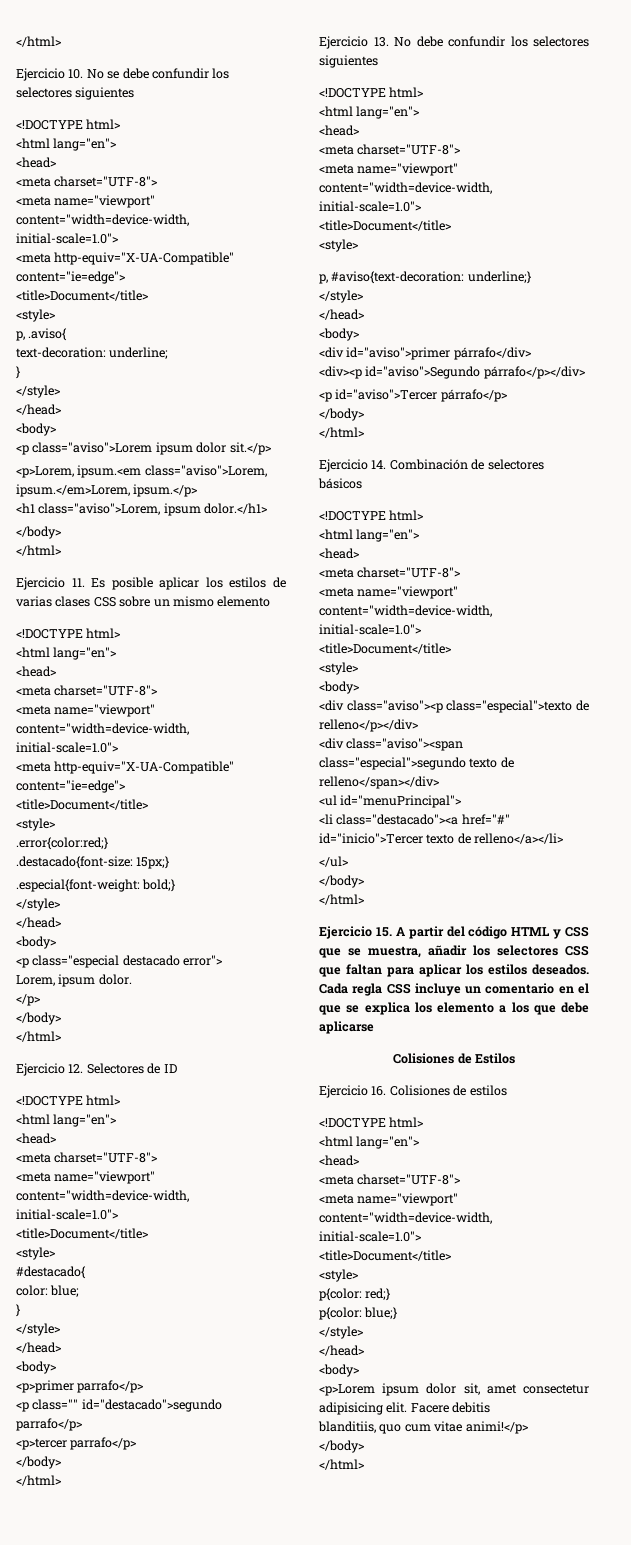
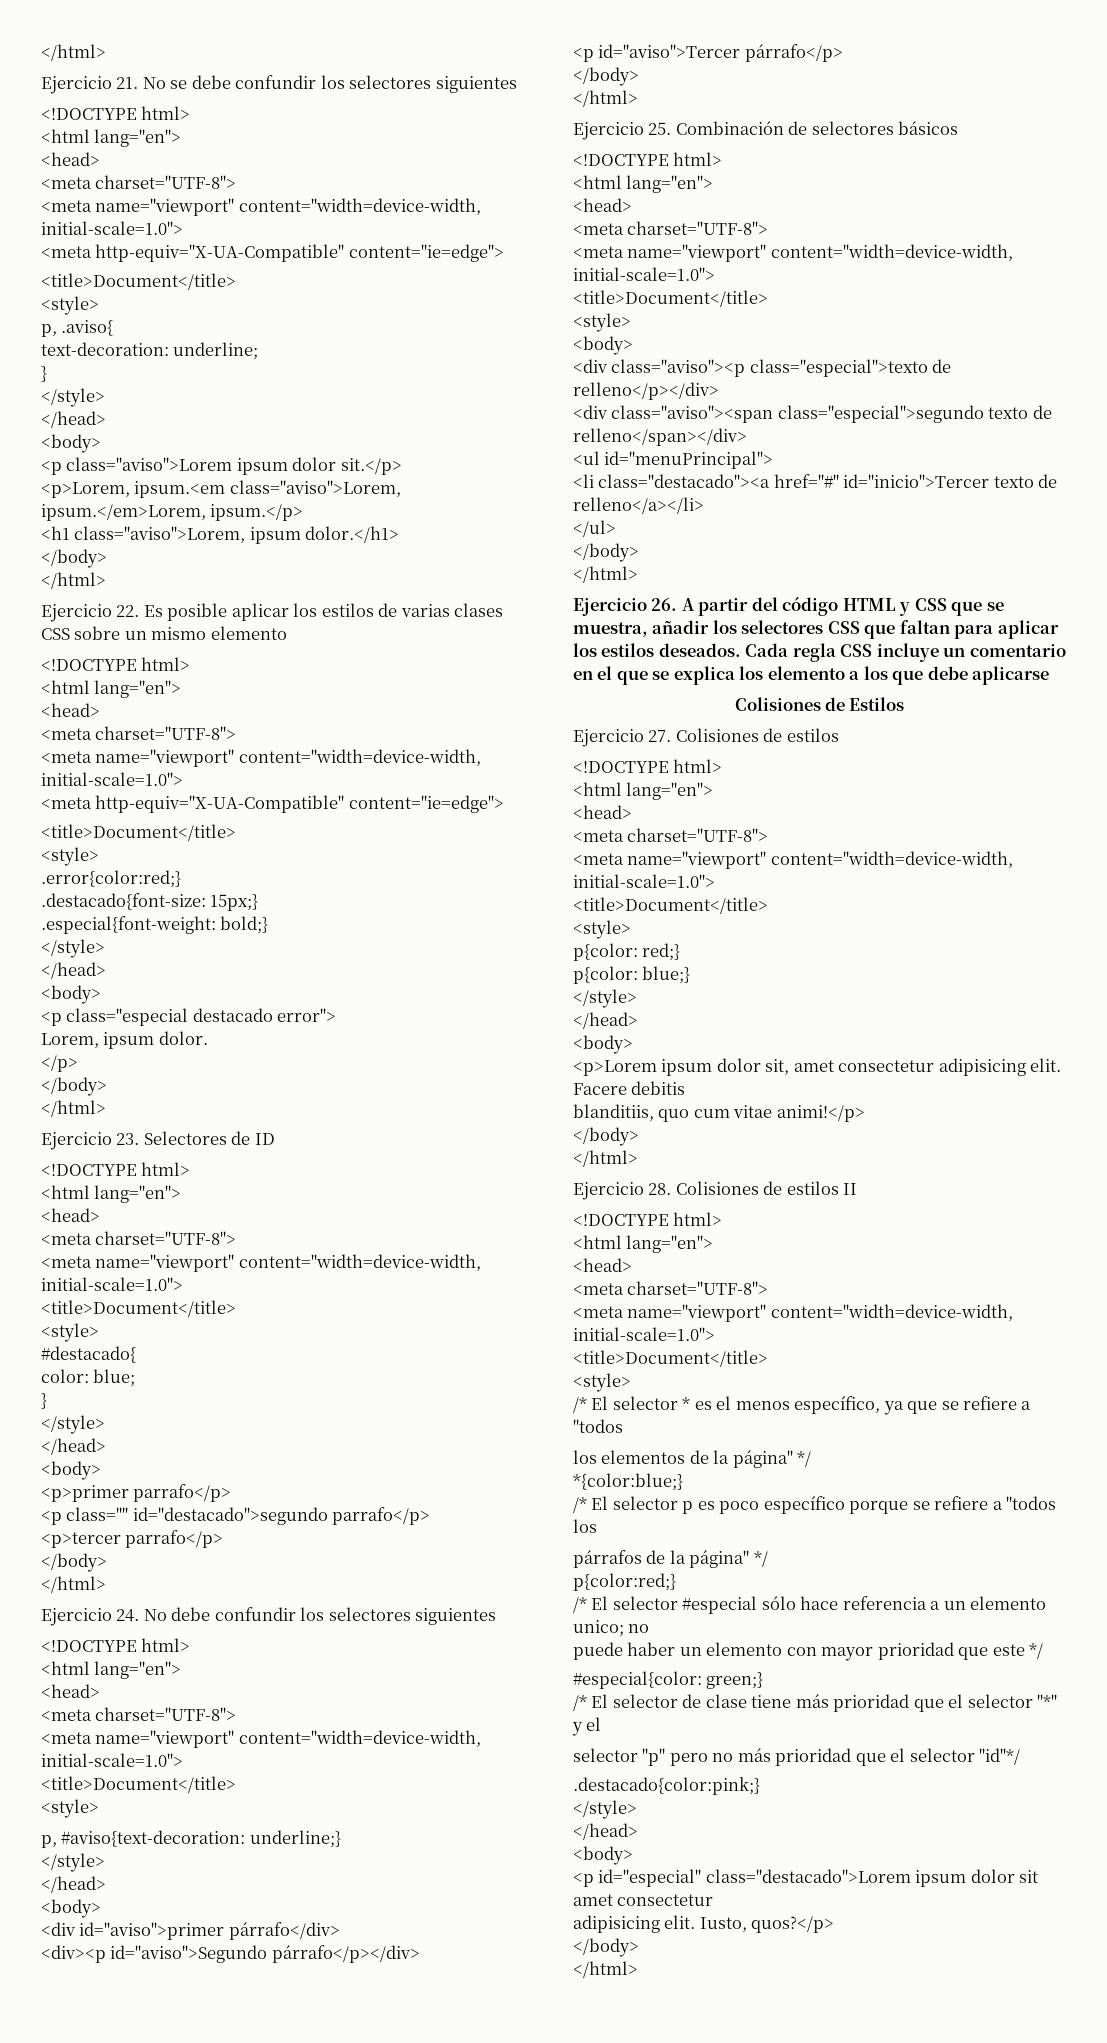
[16,36,61,47] [16,68,84,81] </html> // Ejercicio 10. -> [41,44,106,61] [41,76,139,94] </html> // Ejercicio 21.
[71,578,85,587] 11. -> [116,605,140,617] 22.
[68,1064,84,1073] 12. -> [116,1133,140,1145] 23.
[373,37,389,47] 13. -> [116,1609,140,1622] 24.
[371,460,387,469] 14. -> [648,122,672,135] 25.
[375,927,392,937] 15. -> [651,598,678,611] 26.
[371,1086,387,1096] 16. -> [648,730,672,742] 27.
(364, 1464) none -> [573,1181,858,1200] [573,1212,723,1226] [573,1235,714,1253] [573,1258,632,1272] [573,1281,769,1295] [573,1304,1013,1322] [573,1327,715,1341] [573,1350,768,1367] [573,1373,631,1392] [573,1396,1032,1415] [573,1419,623,1433] [573,1450,812,1468] [573,1473,683,1491] [573,1496,1057,1514] [573,1519,597,1533] [573,1550,768,1568] [573,1573,676,1591] [573,1596,1047,1614] [573,1620,650,1637] [573,1642,1044,1661] [573,1671,764,1689] [573,1694,1058,1712] [572,1717,602,1736] [573,1748,1021,1766] [573,1777,760,1795] [573,1800,637,1819] [573,1823,638,1840] [573,1846,633,1865] [573,1869,1039,1887] [573,1894,714,1906] [573,1915,835,1933] [573,1938,639,1957] [573,1961,638,1978] // Ejercicio 28. Colisiones de estilos II // <!DOCTYPE html> // <html lang="en"> // <head> // <meta charset="UTF-8"> // <meta name="viewport" content="width=device-width, initial-scale=1.0"> // <title>Document</title> // <style> // /* El selector * es el menos específico, ya que se refiere a "todos // los elementos de la página" */ // *{color:blue;} // /* El selector p es poco específico porque se refiere a "todos los // párrafos de la página" */ // p{color:red;} // /* El selector #especial sólo hace referencia a un elemento unico; no // puede haber un elemento con mayor prioridad que este */ // #especial{color: green;} // /* El selector de clase tiene más prioridad que el selector "*" y el // selector "p" pero no más prioridad que el selector "id"*/ // .destacado{color:pink;} // </style> // </head> // <body> // <p id="especial" class="destacado">Lorem ipsum dolor sit amet consectetur // adipisicing elit. Iusto, quos?</p> // </body> // </html>

